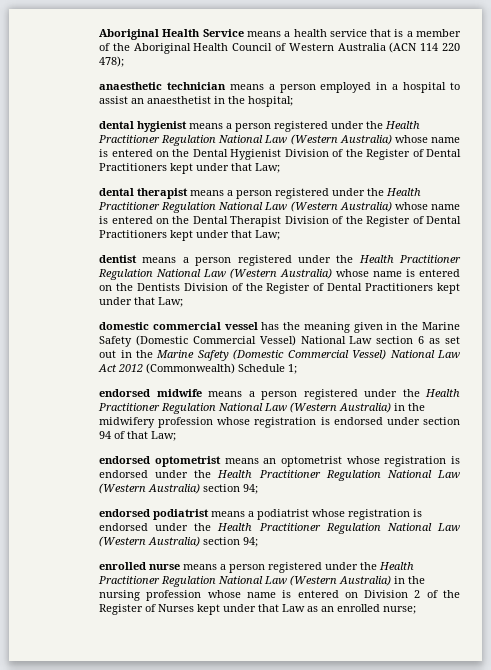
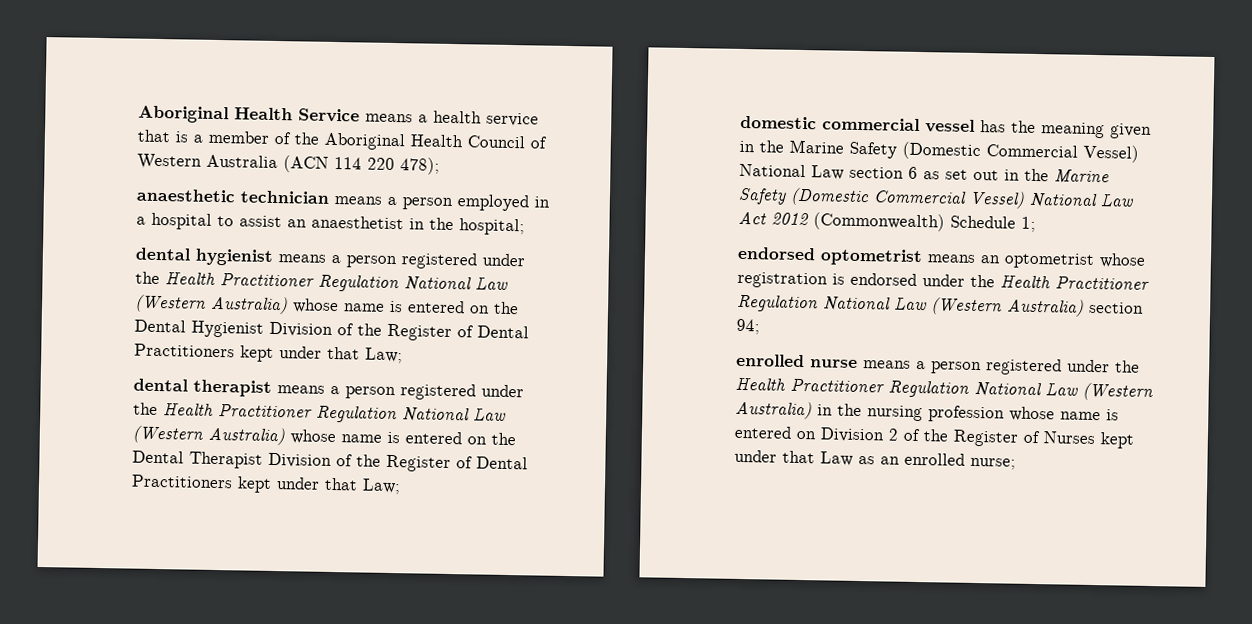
[99,255,461,266] [98,268,460,280] [99,283,461,294] [99,297,184,307] // dentist means a person registered under the Health Practitioner Regulation National Law (Western Australia) whose name is entered on the Dentists Division of the Register of Dental Practitioners kept under that Law; -> (401, 486) none
[99,389,460,400] [98,402,426,414] [99,417,460,428] [99,431,177,441] // endorsed midwife means a person registered under the Health Practitioner Regulation National Law (Western Australia) in the midwifery profession whose registration is endorsed under section 94 of that Law; -> (1036, 224) none
[99,509,423,520] [99,523,460,534] [99,536,259,547] // endorsed podiatrist means a podiatrist whose registration is endorsed under the Health Practitioner Regulation National Law (Western Australia) section 94; -> (760, 326) none

